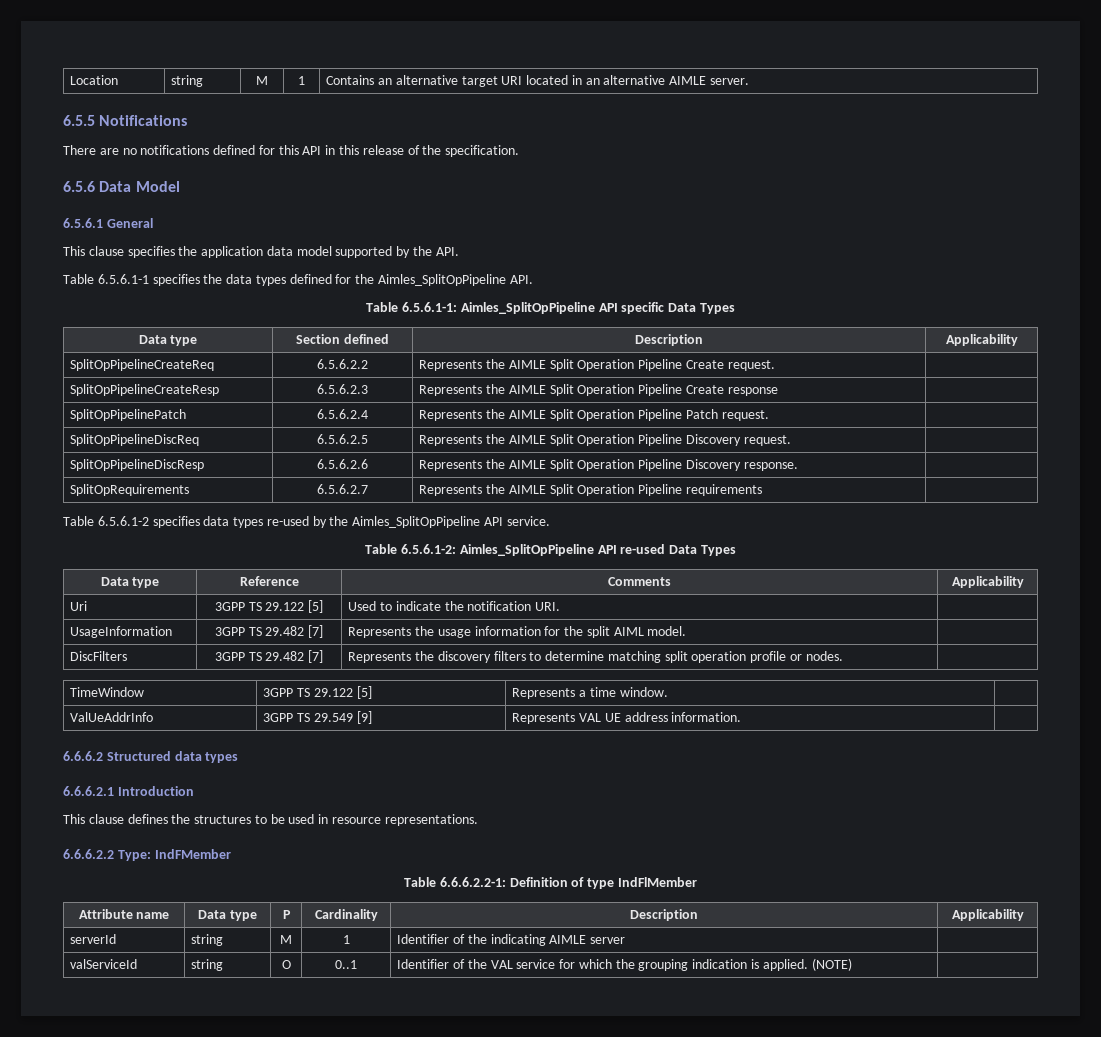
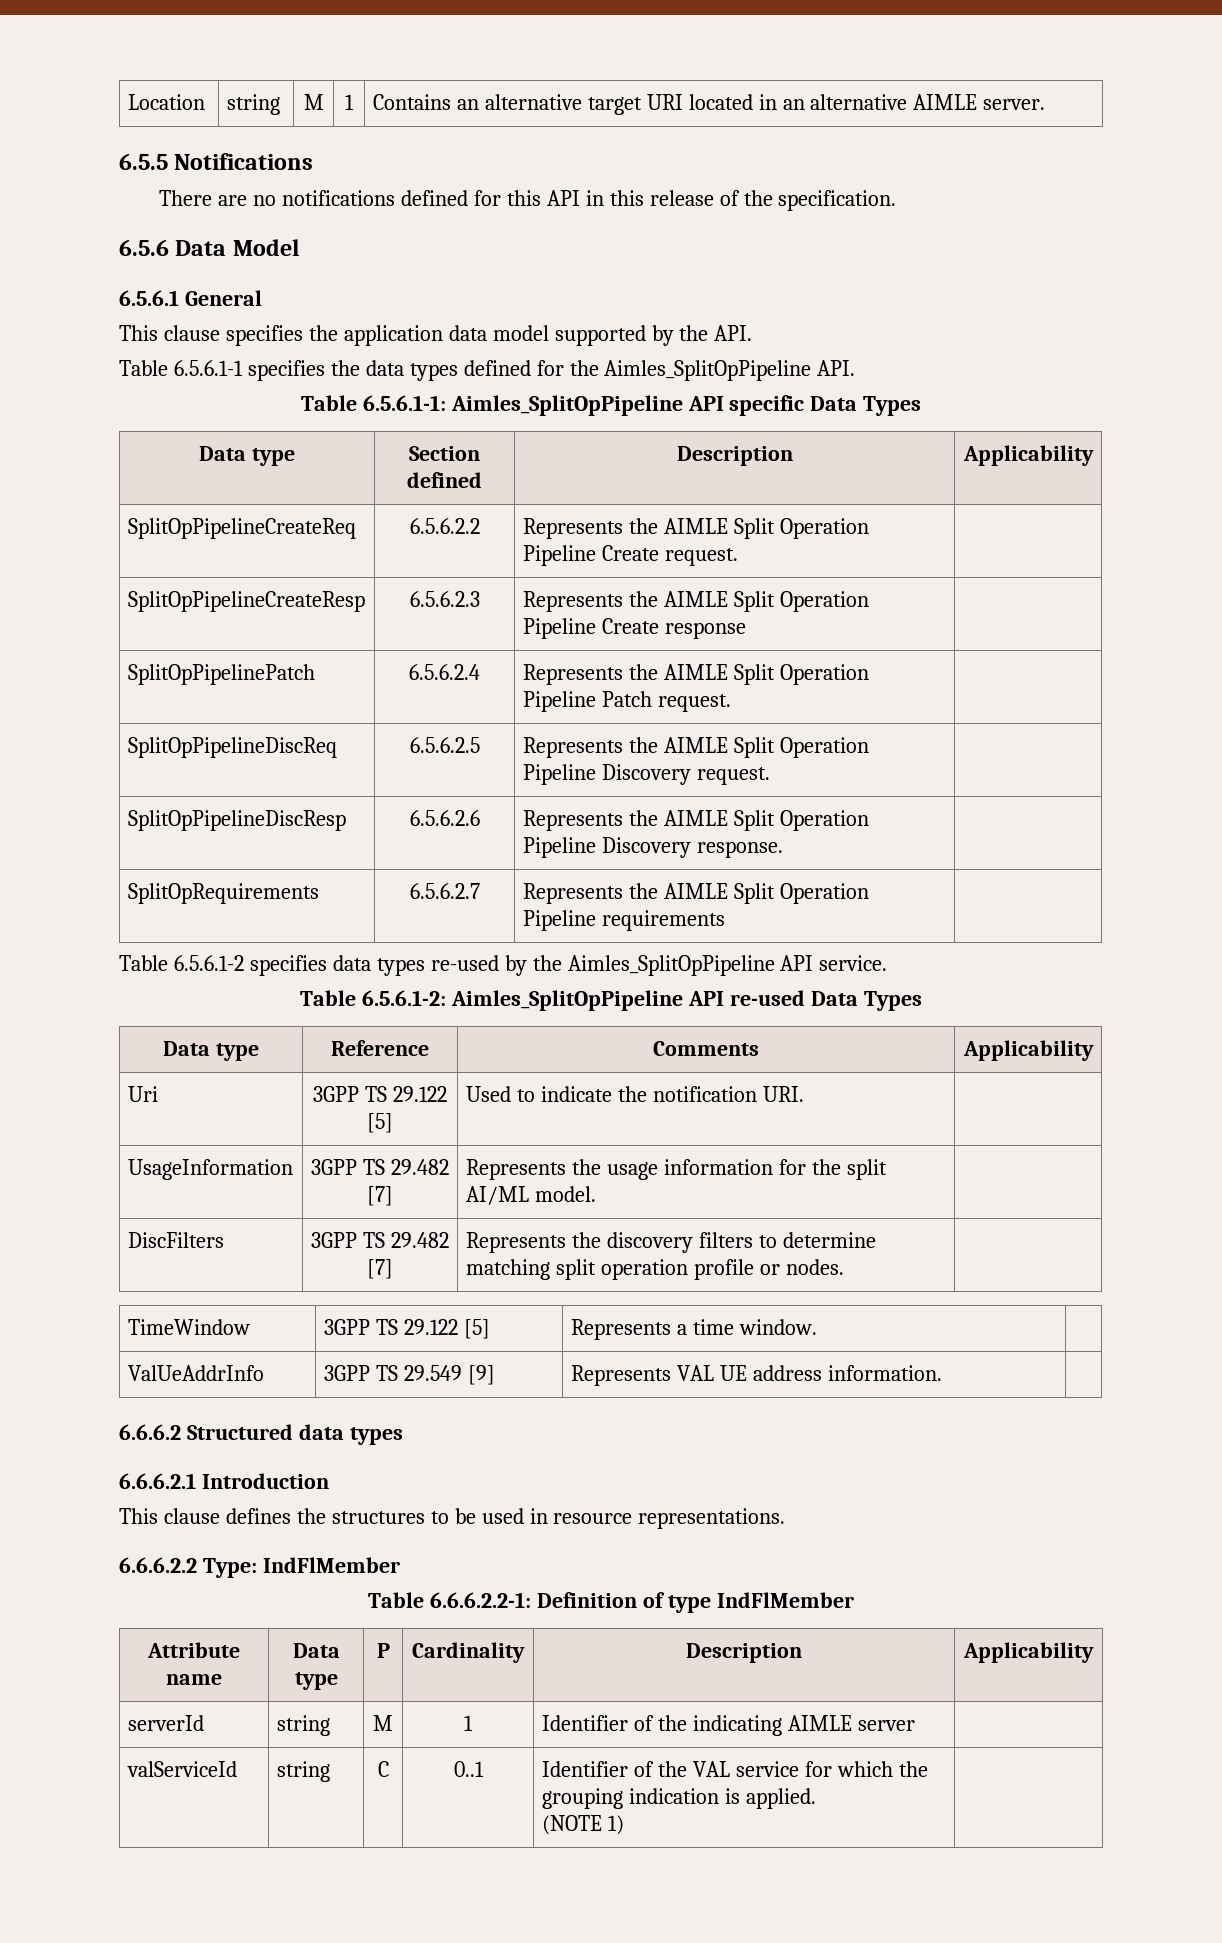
[613,627,644,636] AIML -> [465,1186,529,1205] AI/ML
[154,849,231,859] IndFMember -> [262,1557,400,1573] IndFlMember
[281,960,291,969] O -> [377,1761,389,1777] C
[811,958,852,971] (NOTE) -> [541,1815,624,1835] // (NOTE 1)

